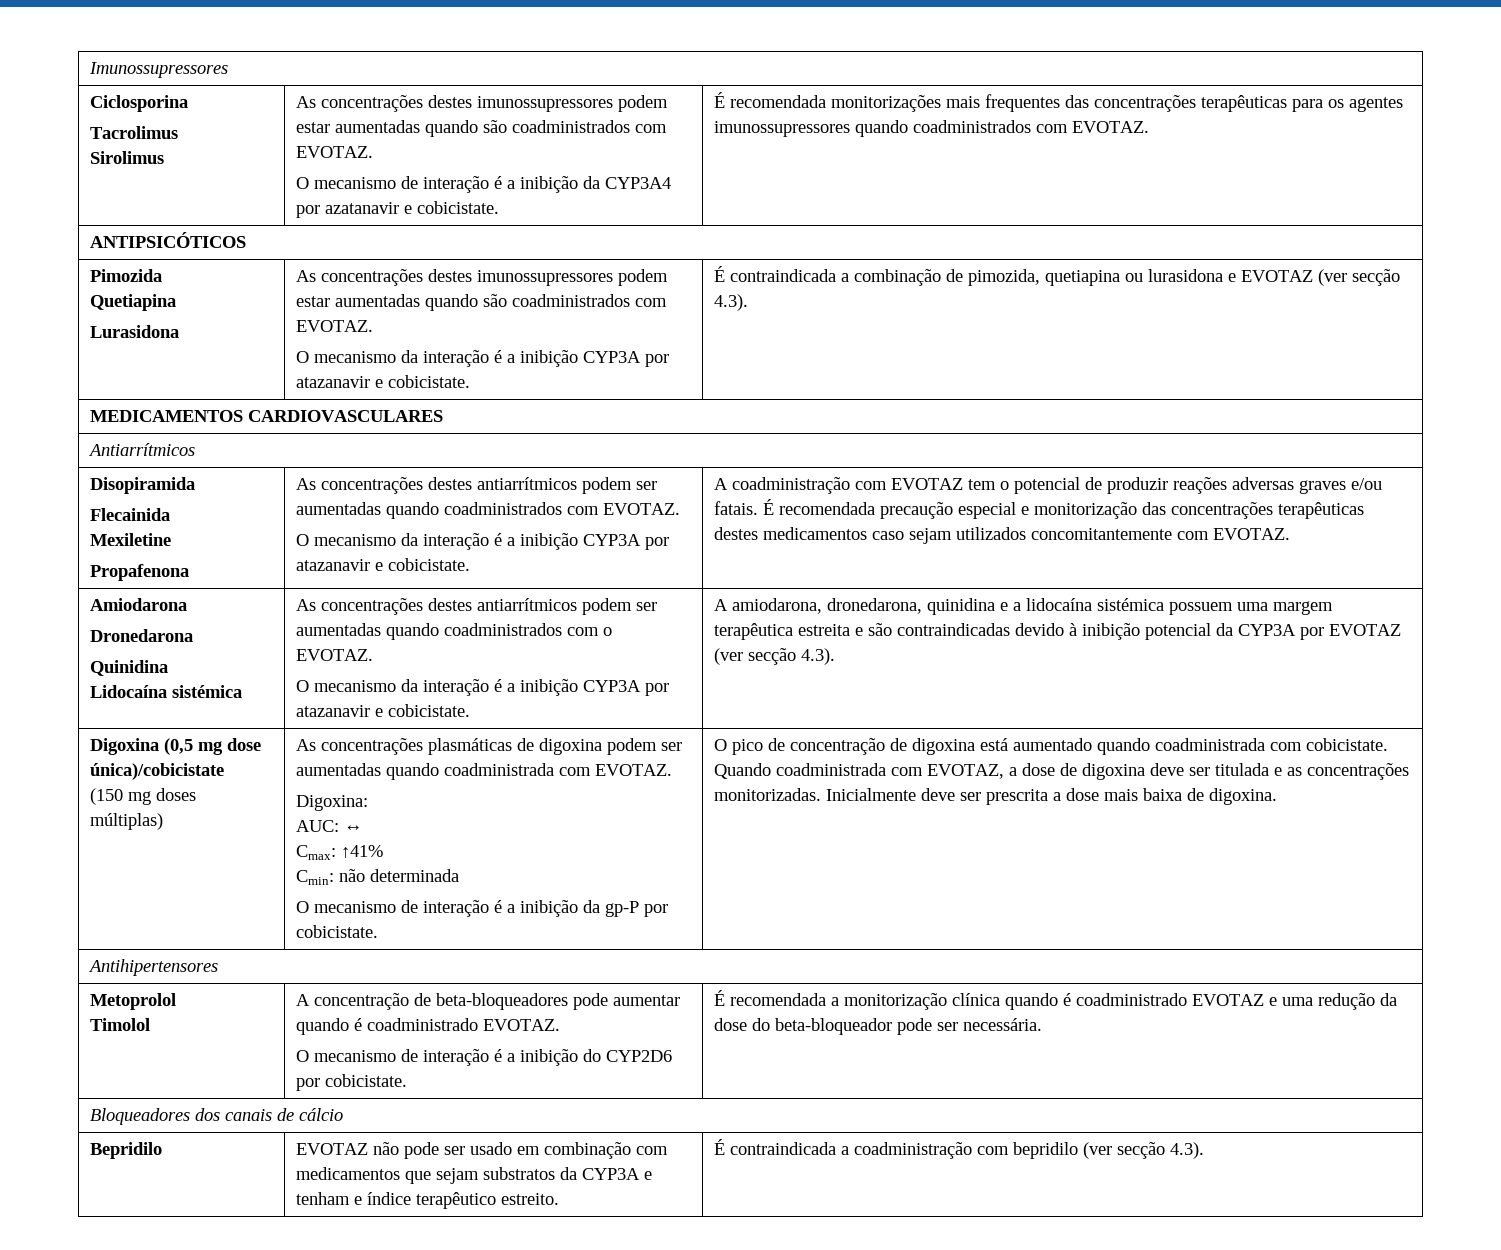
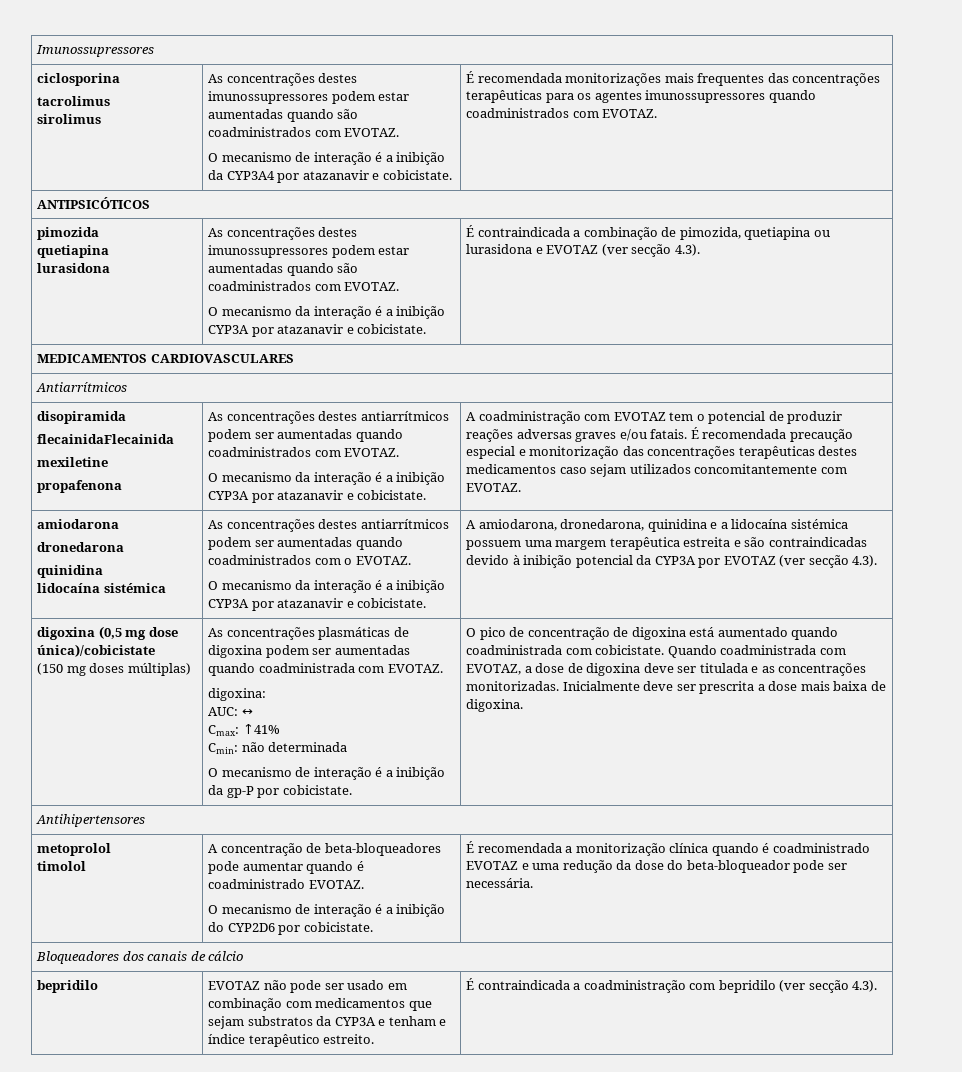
[89,95,188,112] [89,126,178,139] [89,151,164,164] Ciclosporina // Tacrolimus // Sirolimus -> [37,73,121,86] [37,96,111,106] [37,114,102,124] ciclosporina // tacrolimus // sirolimus
[324,202,399,214] azatanavir -> [302,170,369,180] atazanavir
[89,269,162,282] [89,294,176,311] [89,325,179,338] Pimozida // Quetiapina // Lurasidona -> [37,227,100,240] [37,245,110,258] [37,263,111,273] pimozida // quetiapina // lurasidona
[89,477,195,494] [89,508,170,521] [89,533,171,546] [89,564,189,581] Disopiramida // Flecainida // Mexiletine // Propafenona -> [37,411,127,424] [37,434,175,444] [37,457,109,467] [37,480,123,493] disopiramida // flecainidaFlecainida // mexiletine // propafenona
[89,598,187,611] [89,629,193,642] [89,660,168,676] [89,685,167,698] Amiodarona // Dronedarona // Quinidina // Lidocaína -> [37,519,120,529] [37,542,125,552] [37,565,104,578] [37,583,101,593] amiodarona // dronedarona // quinidina // lidocaína
[89,738,159,755] Digoxina -> [37,627,96,640] digoxina
[295,795,368,811] Digoxina: -> [208,688,267,701] digoxina:
[89,993,176,1010] [89,1018,150,1031] Metoprolol // Timolol -> [37,843,112,856] [37,861,87,871] metoprolol // timolol
[89,1142,162,1159] Bepridilo -> [37,980,99,993] bepridilo

